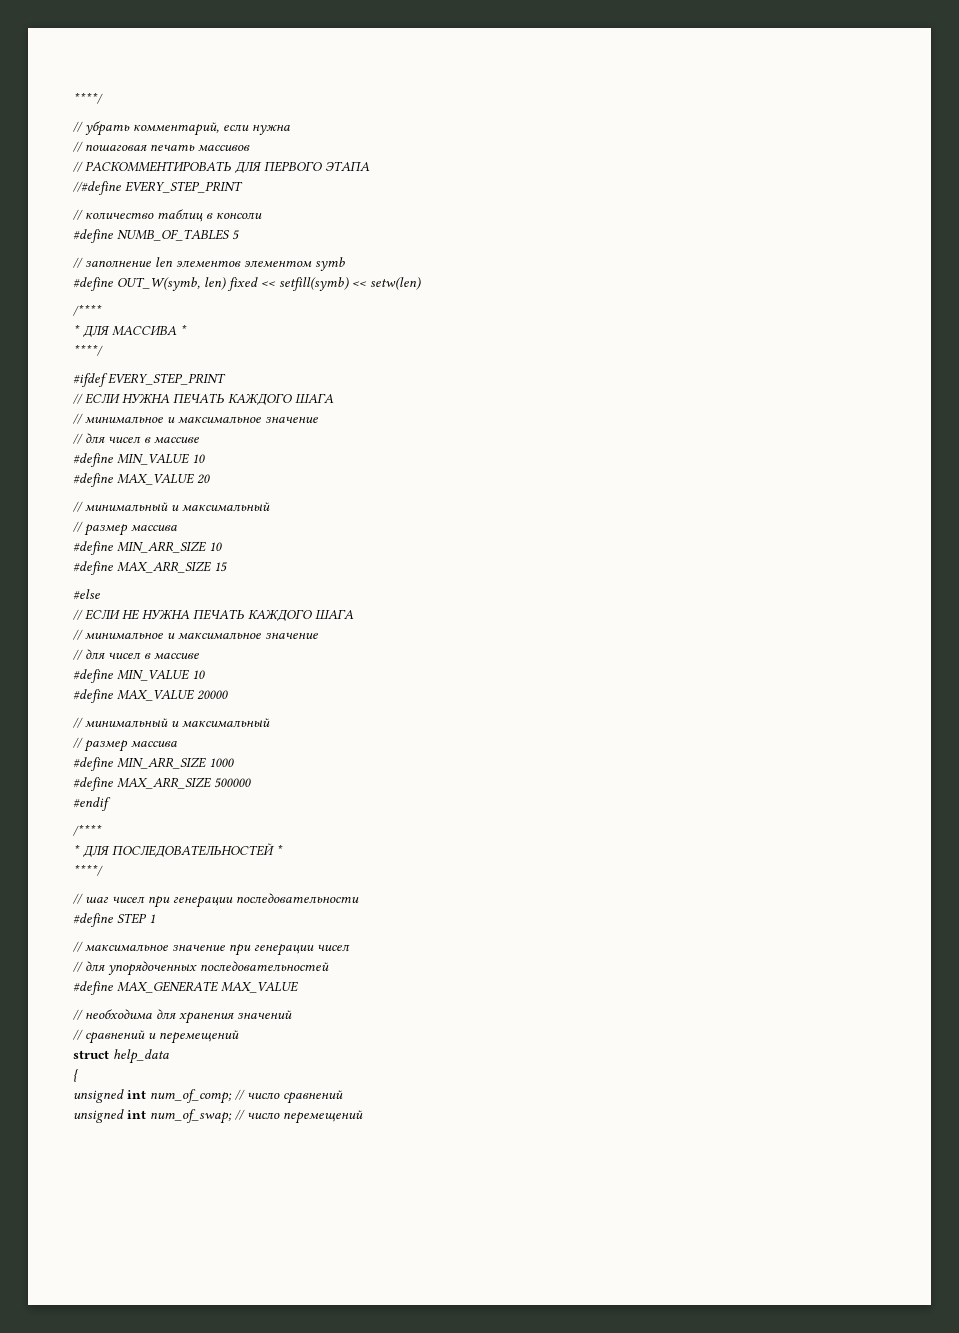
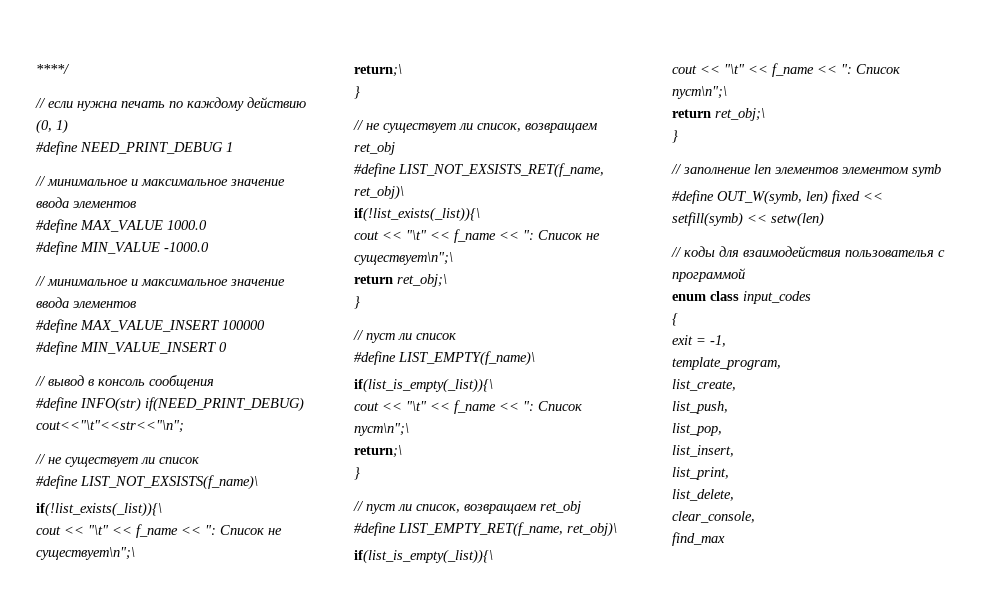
[73,92,103,104] [73,121,219,136] ****/ // // убрать комментарий, -> [36,64,70,74] [35,98,46,108] ****/ // //
[73,141,250,152] [73,161,370,173] [73,181,243,195] [73,209,262,222] [73,229,239,243] // // пошаговая печать массивов // // РАСКОММЕНТИРОВАТЬ ДЛЯ ПЕРВОГО ЭТАПА // //#define EVERY_STEP_PRINT // // количество таблиц в консоли // #define NUMB_OF_TABLES 5 -> [121,97,306,111] [36,119,68,134] [36,141,233,155] [35,176,285,186] [36,197,137,208] [36,219,207,233] [36,241,209,255] [35,276,285,286] [36,297,137,308] [36,319,265,333] [36,341,227,355] [35,375,214,389] [36,397,304,412] [36,420,184,433] [35,454,199,467] [36,475,258,490] [36,502,162,517] [36,524,282,538] [36,547,135,560] [354,64,402,77] [354,86,360,99] [353,120,597,133] [354,142,395,155] [354,163,604,178] [354,185,404,200] [354,207,480,222] [354,229,600,243] [354,252,453,265] [354,274,447,287] [354,296,360,309] [353,330,456,343] [354,351,535,366] [354,378,493,393] [354,400,582,414] [354,423,409,436] [354,445,402,458] [354,467,360,480] [353,501,581,514] [354,522,617,537] [354,549,493,564] [672,63,900,77] [672,86,727,99] [672,108,765,121] [672,130,678,143] печать по каждому действию (0, 1) // #define NEED_PRINT_DEBUG 1 // // минимальное и максимальное значение ввода элементов // #define MAX_VALUE 1000.0 // #define MIN_VALUE -1000.0 // // минимальное и максимальное значение ввода элементов // #define MAX_VALUE_INSERT 100000 // #define MIN_VALUE_INSERT 0 // // вывод в консоль сообщения // #define INFO(str) if(NEED_PRINT_DEBUG) cout<<"\t"<<str<<"\n"; // // не существует ли список // #define LIST_NOT_EXSISTS(f_name)\ // if(!list_exists(_list)){\ // cout << "\t" << f_name << ": Список не существует\n";\ // return;\ // } // // не существует ли список, возвращаем ret_obj // #define LIST_NOT_EXSISTS_RET(f_name, ret_obj)\ // if(!list_exists(_list)){\ // cout << "\t" << f_name << ": Список не существует\n";\ // return ret_obj;\ // } // // пуст ли список // #define LIST_EMPTY(f_name)\ // if(list_is_empty(_list)){\ // cout << "\t" << f_name << ": Список пуст\n";\ // return;\ // } // // пуст ли список, возвращаем ret_obj // #define LIST_EMPTY_RET(f_name, ret_obj)\ // if(list_is_empty(_list)){\ // cout << "\t" << f_name << ": Список пуст\n";\ // return ret_obj;\ // }
[73,304,102,316] [73,324,187,337] [73,344,103,356] [73,373,226,387] [73,393,334,405] [73,413,318,424] [73,433,199,444] [73,453,205,467] [73,473,210,487] [73,501,270,512] [73,521,177,536] [73,541,222,555] [73,561,227,575] [73,589,100,600] [73,609,354,621] [73,629,318,640] [73,649,199,660] [73,669,205,683] [73,689,228,703] [73,717,270,728] [73,737,177,752] [73,757,234,771] [73,777,251,791] [73,797,111,811] [73,824,102,836] [73,843,283,857] [73,864,103,876] [73,893,359,908] [73,913,155,927] [73,941,350,956] [73,961,329,976] [73,981,298,995] [73,1009,292,1024] [73,1029,239,1044] [73,1049,169,1064] [73,1069,79,1083] [73,1089,343,1104] [73,1109,363,1124] /**** // * ДЛЯ МАССИВА * // ****/ // #ifdef EVERY_STEP_PRINT // // ЕСЛИ НУЖНА ПЕЧАТЬ КАЖДОГО ШАГА // // минимальное и максимальное значение // // для чисел в массиве // #define MIN_VALUE 10 // #define MAX_VALUE 20 // // минимальный и максимальный // // размер массива // #define MIN_ARR_SIZE 10 // #define MAX_ARR_SIZE 15 // #else // // ЕСЛИ НЕ НУЖНА ПЕЧАТЬ КАЖДОГО ШАГА // // минимальное и максимальное значение // // для чисел в массиве // #define MIN_VALUE 10 // #define MAX_VALUE 20000 // // минимальный и максимальный // // размер массива // #define MIN_ARR_SIZE 1000 // #define MAX_ARR_SIZE 500000 // #endif // /**** // * ДЛЯ ПОСЛЕДОВАТЕЛЬНОСТЕЙ * // ****/ // // шаг чисел при генерации последовательности // #define STEP 1 // // максимальное значение при генерации чисел // // для упорядоченных последовательностей // #define MAX_GENERATE MAX_VALUE // // необходима для хранения значений // // сравнений и перемещений // struct help_data // { // unsigned int num_of_comp; // число сравнений // unsigned int num_of_swap; // число перемещений -> [671,246,945,257] [672,268,746,282] [672,291,811,304] [672,313,678,326] [672,335,726,347] [672,357,781,370] [672,379,736,391] [672,401,728,414] [672,423,722,436] [672,445,734,457] [672,467,729,480] [672,489,734,501] [672,511,755,523] [672,532,725,546] // коды для взаимодействия пользователья с программой // enum class input_codes // { // exit = -1, // template_program, // list_create, // list_push, // list_pop, // list_insert, // list_print, // list_delete, // clear_console, // find_max

